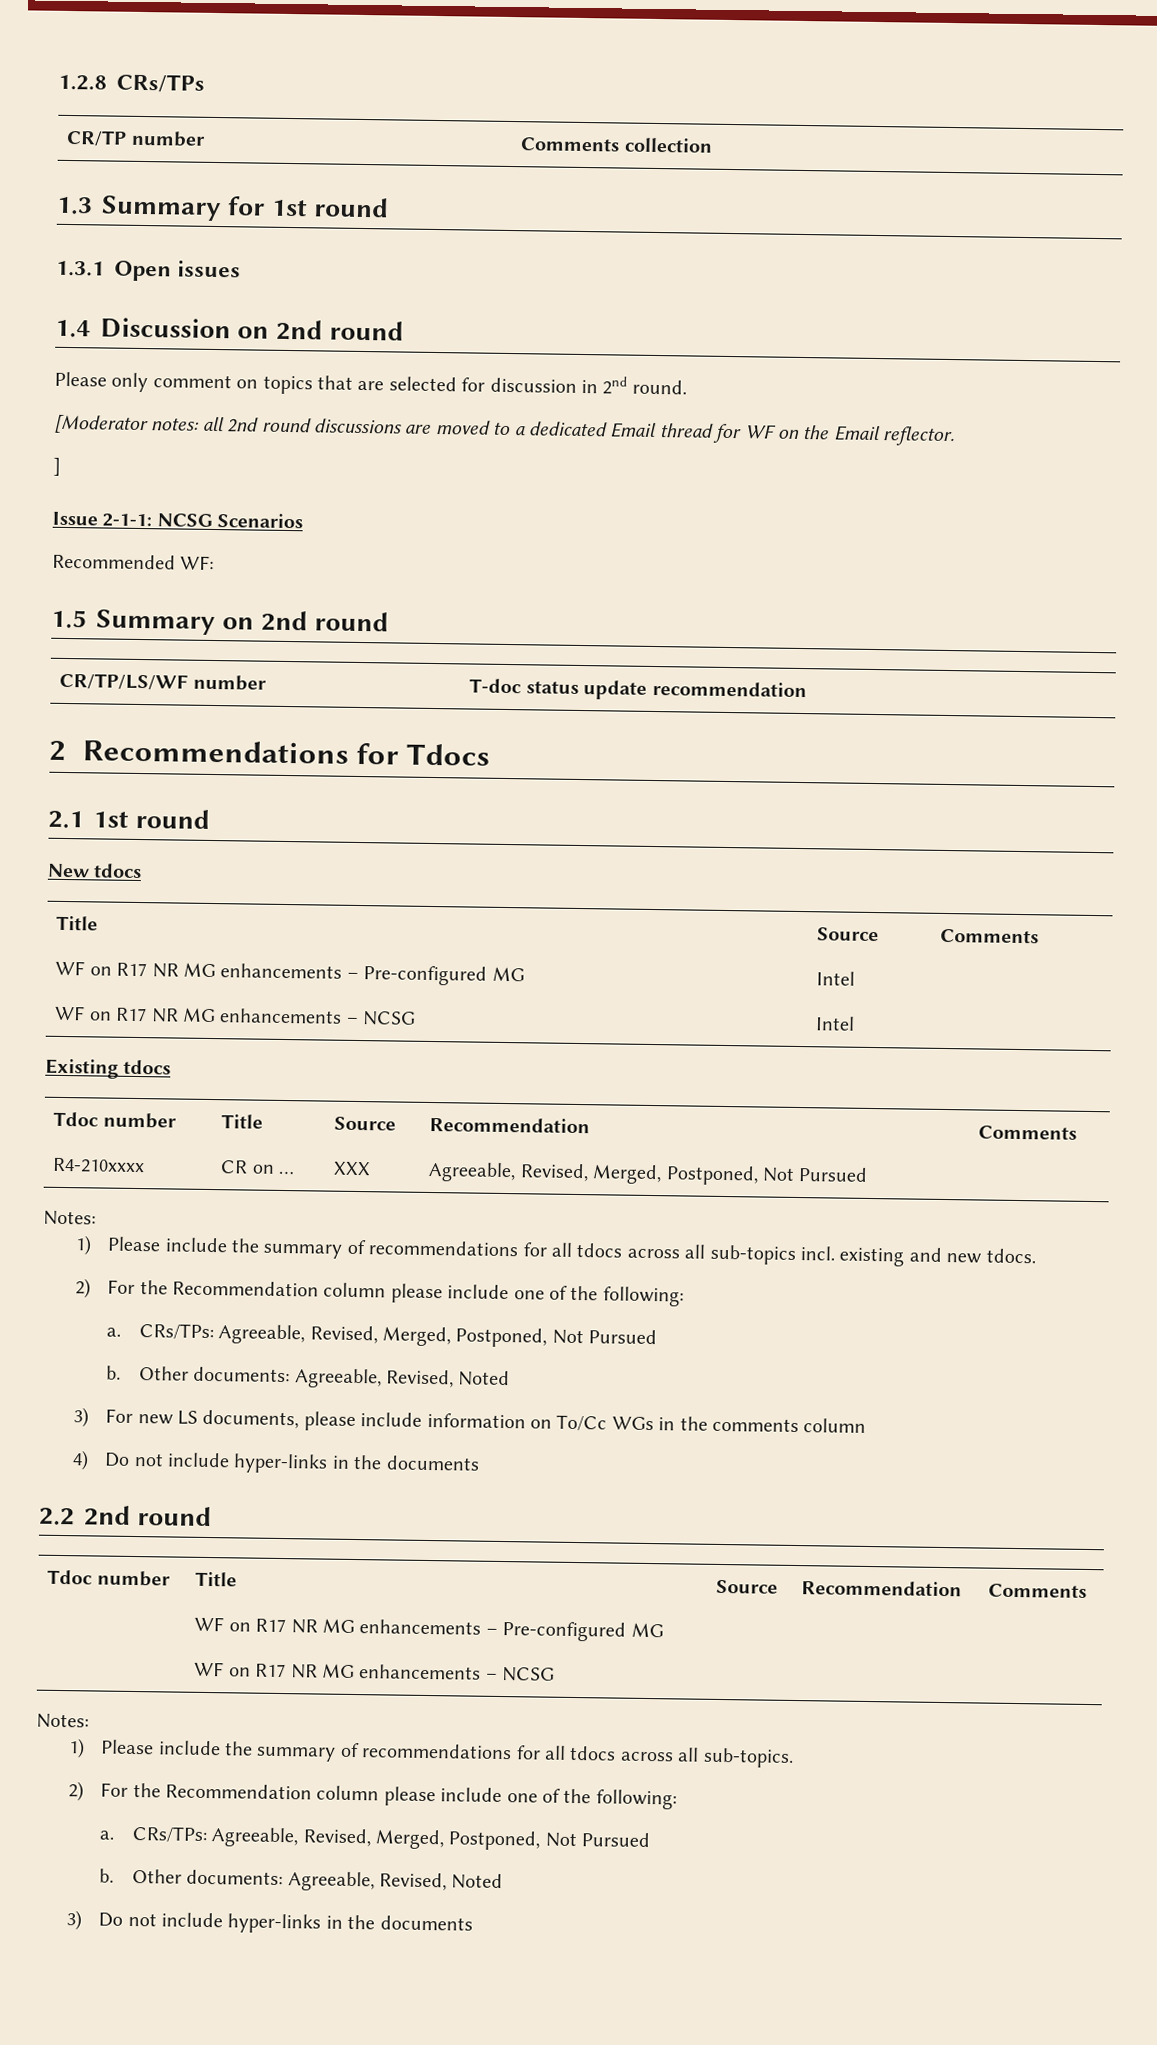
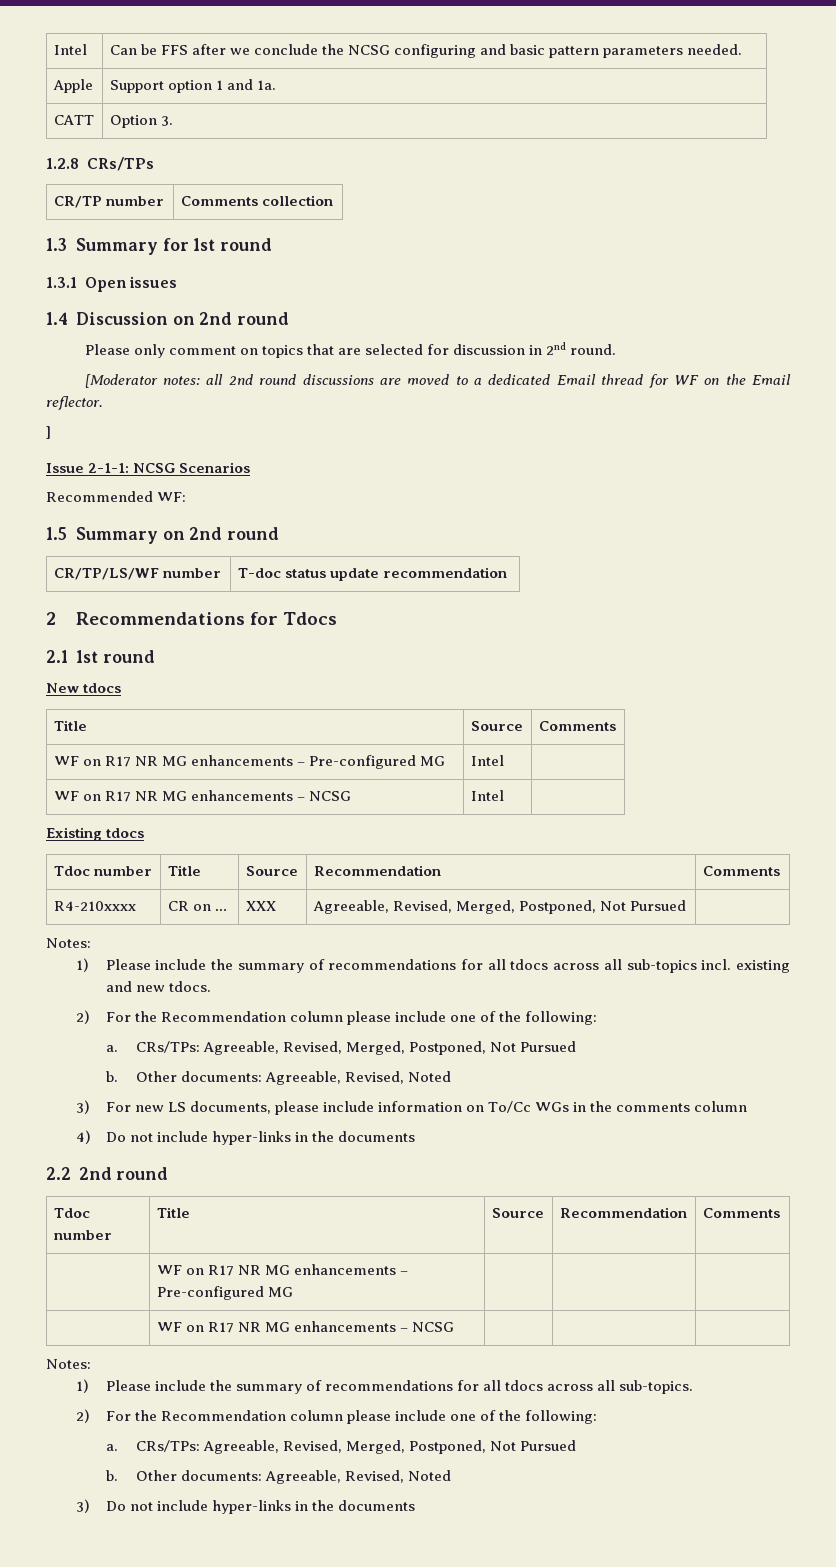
(58, 82) none -> [53,44,87,55] [109,44,743,58] [52,79,93,93] [109,79,276,93] [53,115,94,125] [109,115,173,128] Intel | Can be FFS after we conclude the NCSG configuring and basic pattern parameters needed. // Apple | Support option 1 and 1a. // CATT | Option 3. //

